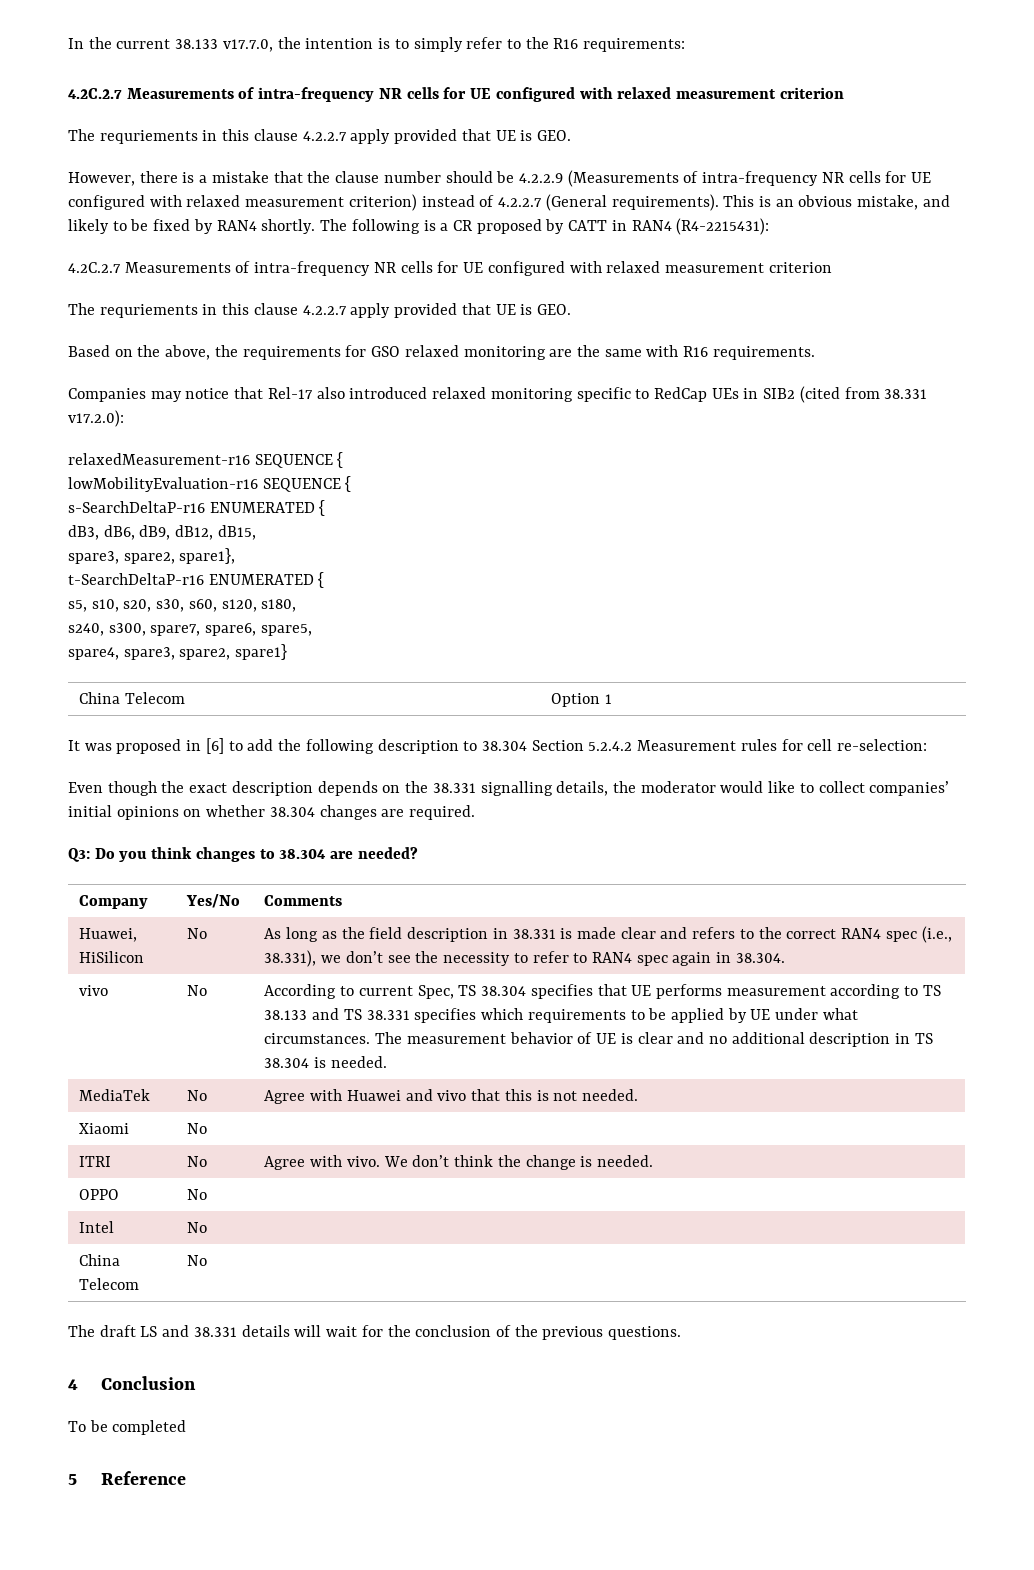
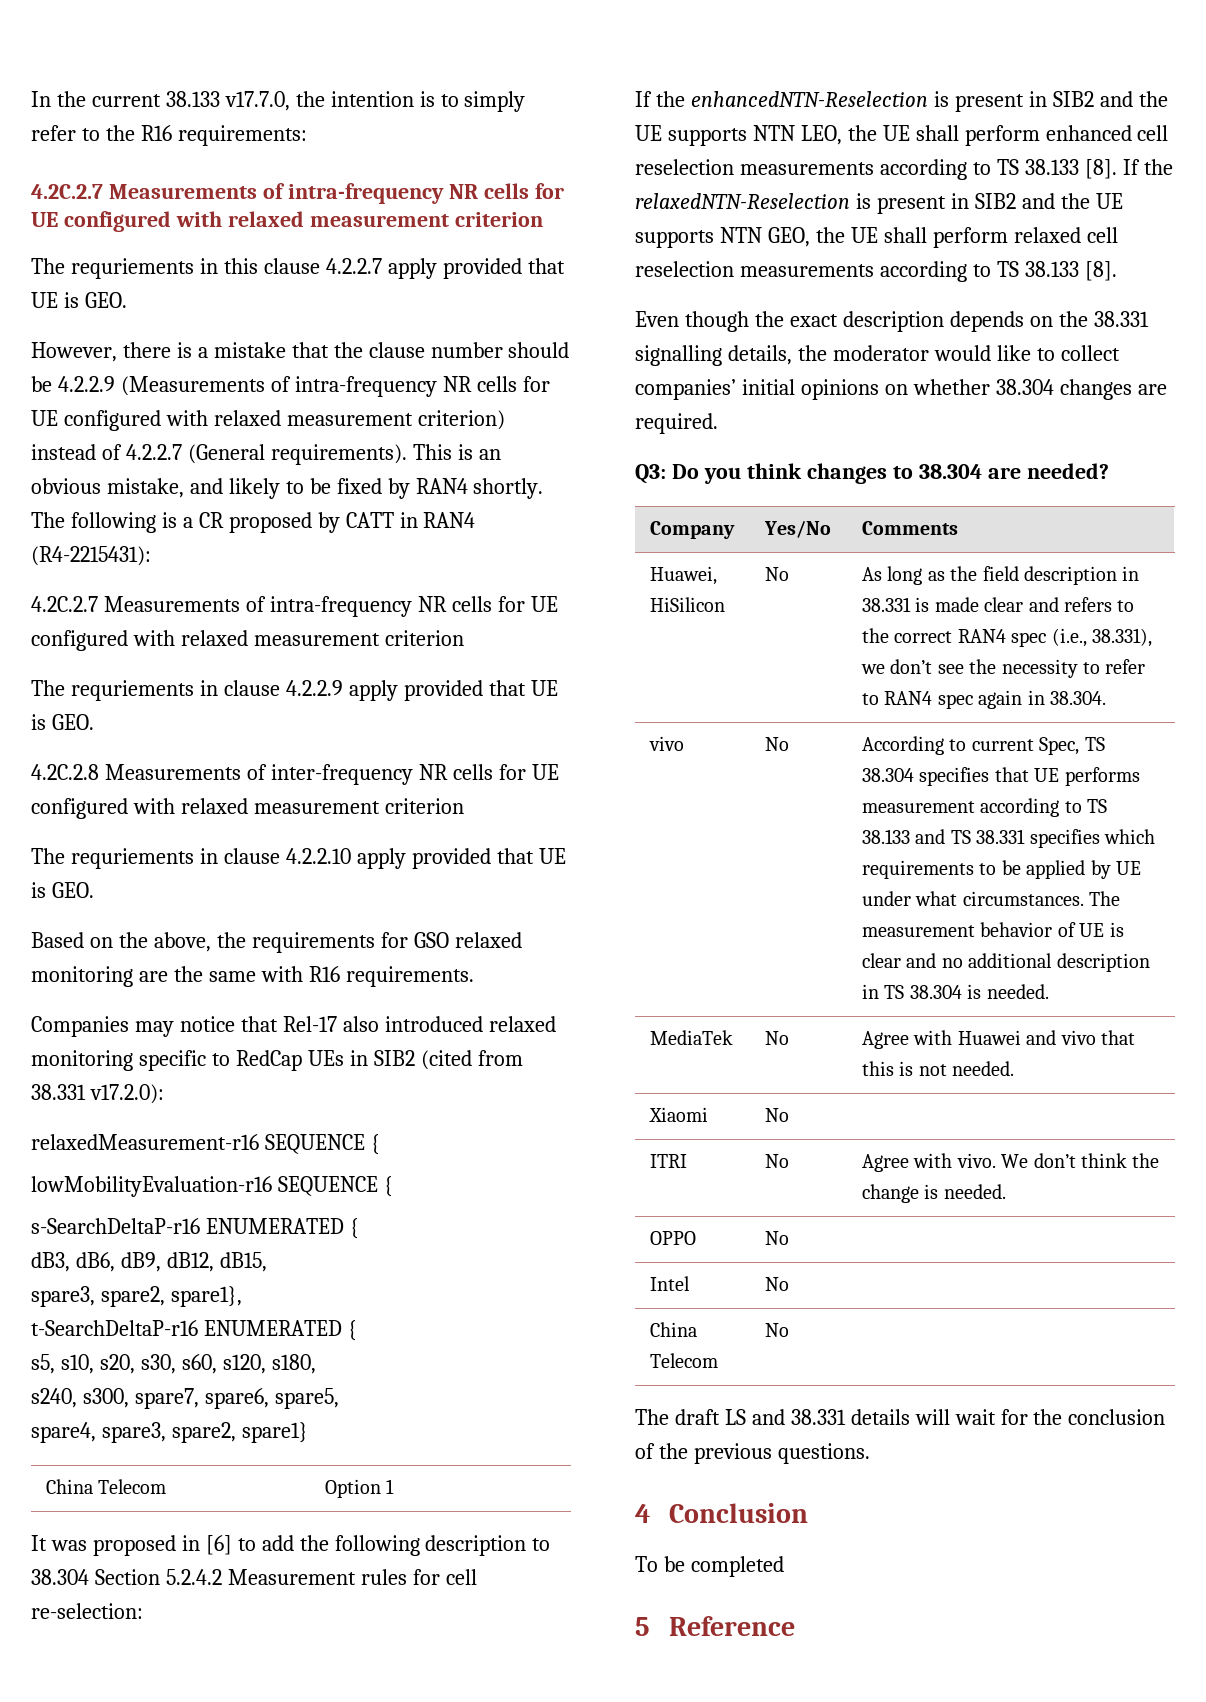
[222,303,347,315] this clause 4.2.2.7 -> [223,680,558,701] [31,714,94,730] [31,764,559,785] [31,798,464,819] [31,848,351,869] clause 4.2.2.9 apply provided that UE is GEO. // 4.2C.2.8 Measurements of inter-frequency NR cells for UE configured with relaxed measurement criterion // The requriements in clause 4.2.2.10
(928, 745) none -> [635,91,1168,112] [635,125,1169,146] [635,159,1173,180] [635,193,1123,214] [635,227,1118,248] [635,261,1117,282] // If the enhancedNTN-Reselection is present in SIB2 and the UE supports NTN LEO, the UE shall perform enhanced cell reselection measurements according to TS 38.133 [8]. If the relaxedNTN-Reselection is present in SIB2 and the UE supports NTN GEO, the UE shall perform relaxed cell reselection measurements according to TS 38.133 [8].

